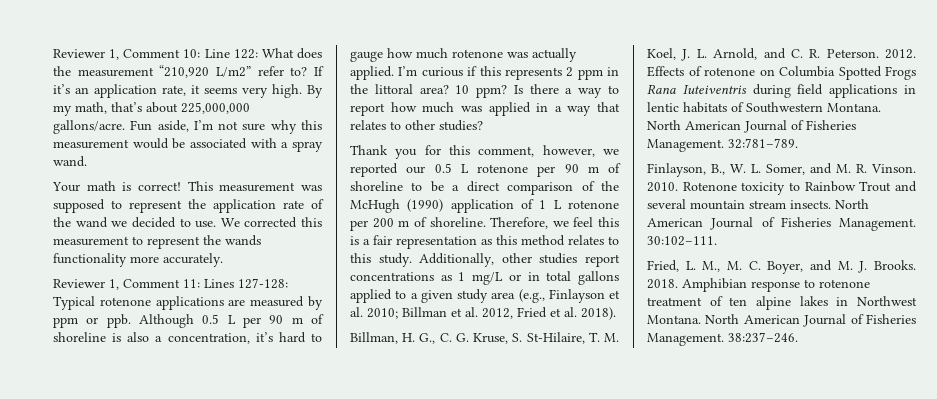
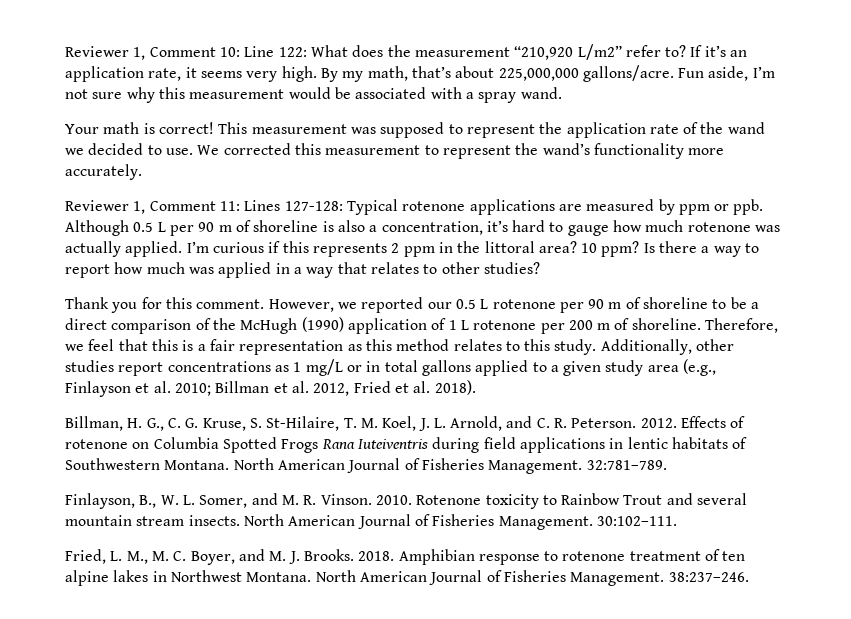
[225,235,261,246] wands -> [542,143,590,155] wand’s
[478,145,595,157] comment, however, -> [196,299,334,312] comment. However,
(594, 222) none -> [118,339,148,351] that

